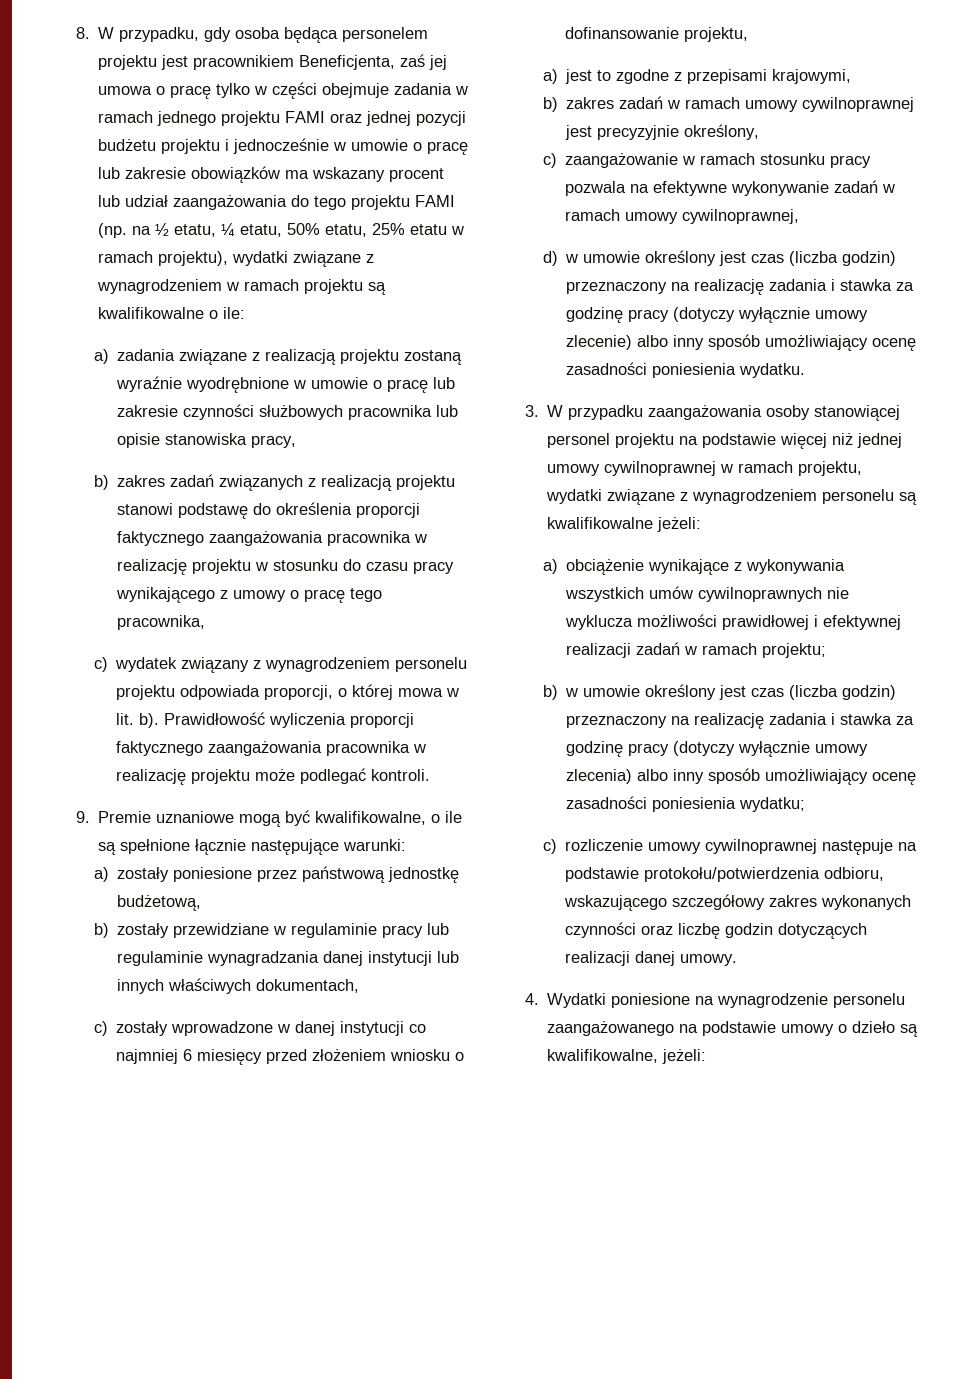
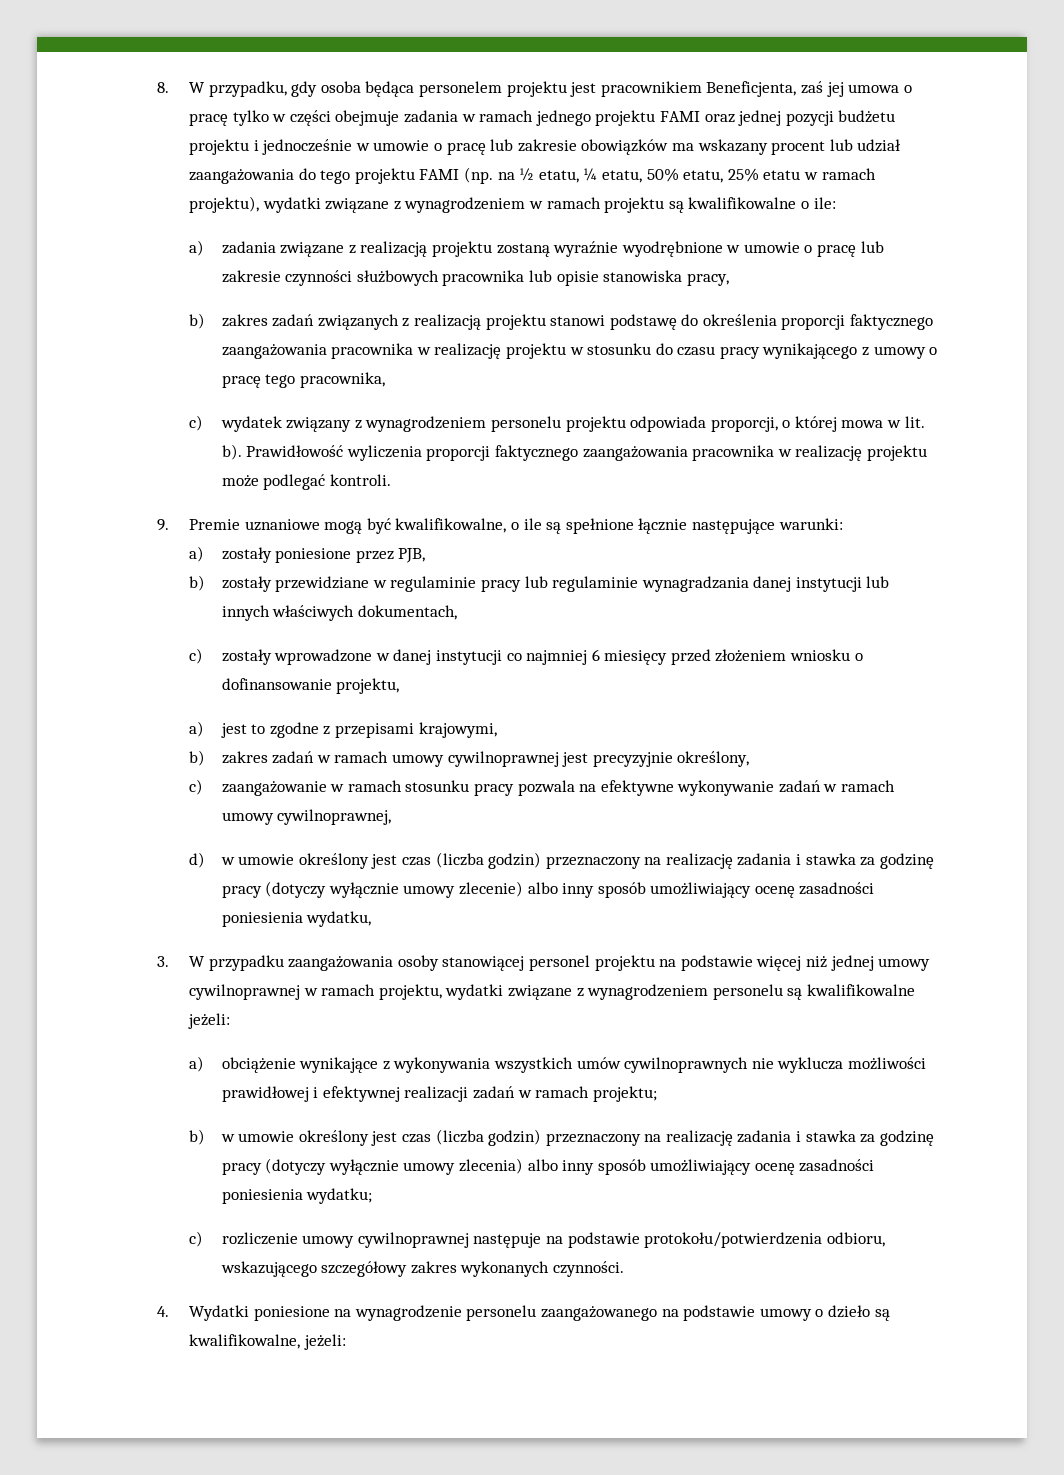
[302,866,460,883] [117,895,202,911] państwową jednostkę budżetową, -> [398,548,426,563] PJB,
[739,363,806,378] wydatku. -> [306,911,372,927] wydatku,
[565,922,868,939] [565,951,738,966] czynności oraz liczbę godzin dotyczących realizacji danej umowy. -> [552,1261,624,1277] czynności.

